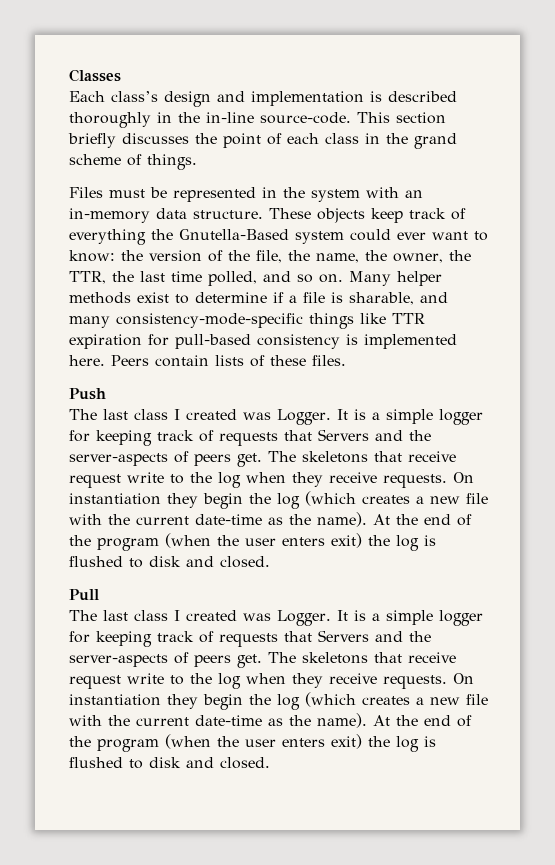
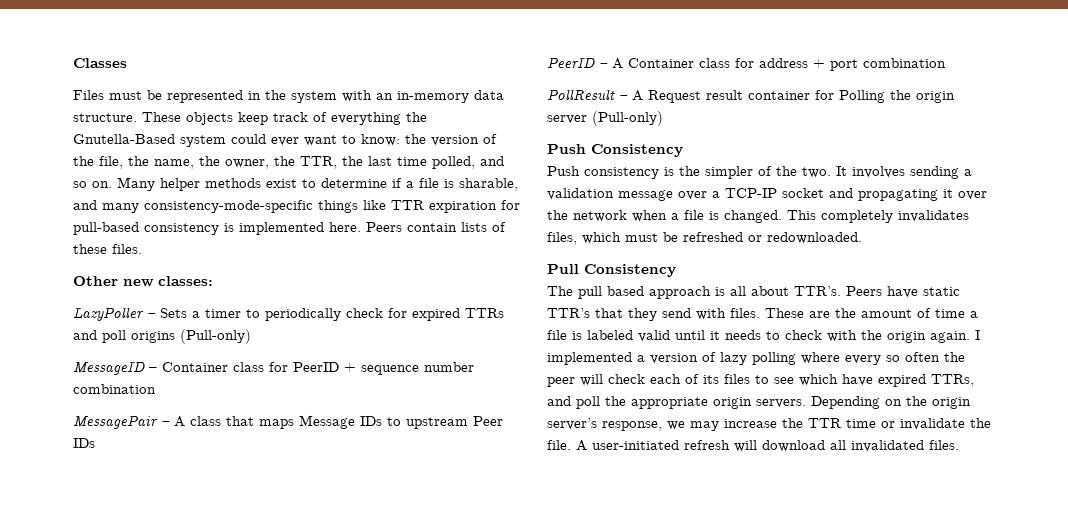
[69,91,457,107] [69,112,446,128] [68,133,457,149] [69,154,197,170] // Each class’s design and implementation is described thoroughly in the in-line source-code. This section briefly discusses the point of each class in the grand scheme of things. -> (127, 63) none
[69,388,106,400] [69,409,483,425] [69,429,431,446] [69,451,456,467] [69,472,474,488] [69,491,488,509] [69,512,472,527] [69,533,436,551] [69,556,270,568] [69,589,99,601] [69,610,483,626] [69,630,431,647] [69,652,456,668] [69,673,474,689] [69,692,488,710] [69,713,472,728] [69,734,436,752] [69,757,270,769] Push // The last class I created was Logger. It is a simple logger for keeping track of requests that Servers and the server-aspects of peers get. The skeletons that receive request write to the log when they receive requests. On instantiation they begin the log (which creates a new file with the current date-time as the name). At the end of the program (when the user enters exit) the log is flushed to disk and closed. // Pull // The last class I created was Logger. It is a simple logger for keeping track of requests that Servers and the server-aspects of peers get. The skeletons that receive request write to the log when they receive requests. On instantiation they begin the log (which creates a new file with the current date-time as the name). At the end of the program (when the user enters exit) the log is flushed to disk and closed. -> [73,276,213,287] [73,307,504,321] [73,329,251,344] [73,362,474,375] [73,384,156,394] [73,415,503,429] [73,438,95,448] [547,57,946,71] [547,89,955,103] [547,111,663,126] [547,144,683,157] [547,166,972,179] [547,188,987,201] [547,210,969,223] [547,232,862,245] [547,264,676,277] [547,286,960,299] [547,308,978,321] [547,330,980,343] [547,352,965,365] [547,374,974,387] [547,396,971,409] [547,418,991,431] [547,440,959,452] Other new classes: // LazyPoller – Sets a timer to periodically check for expired TTRs and poll origins (Pull-only) // MessageID – Container class for PeerID + sequence number combination // MessagePair – A class that maps Message IDs to upstream Peer IDs // PeerID – A Container class for address + port combination // PollResult – A Request result container for Polling the origin server (Pull-only) // Push Consistency // Push consistency is the simpler of the two. It involves sending a validation message over a TCP-IP socket and propagating it over the network when a file is changed. This completely invalidates files, which must be refreshed or redownloaded. // Pull Consistency // The pull based approach is all about TTR’s. Peers have static TTR’s that they send with files. These are the amount of time a file is labeled valid until it needs to check with the origin again. I implemented a version of lazy polling where every so often the peer will check each of its files to see which have expired TTRs, and poll the appropriate origin servers. Depending on the origin server’s response, we may increase the TTR time or invalidate the file. A user-initiated refresh will download all invalidated files.

